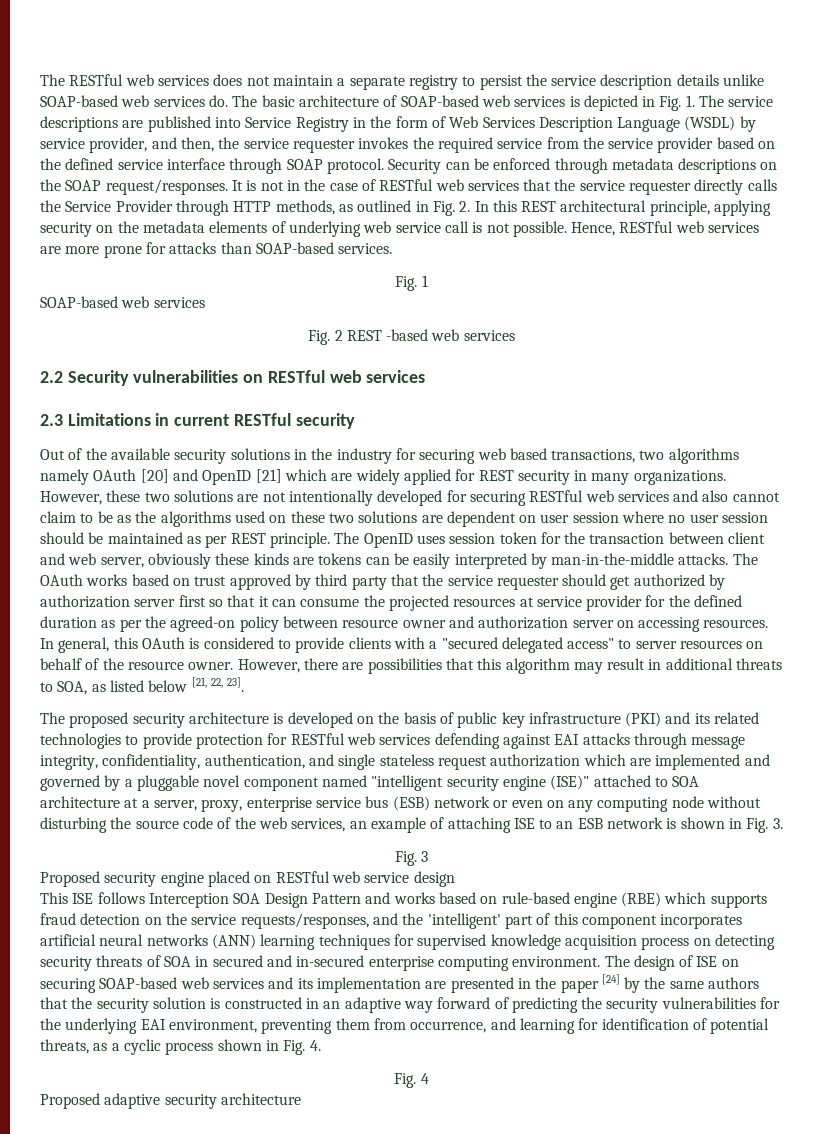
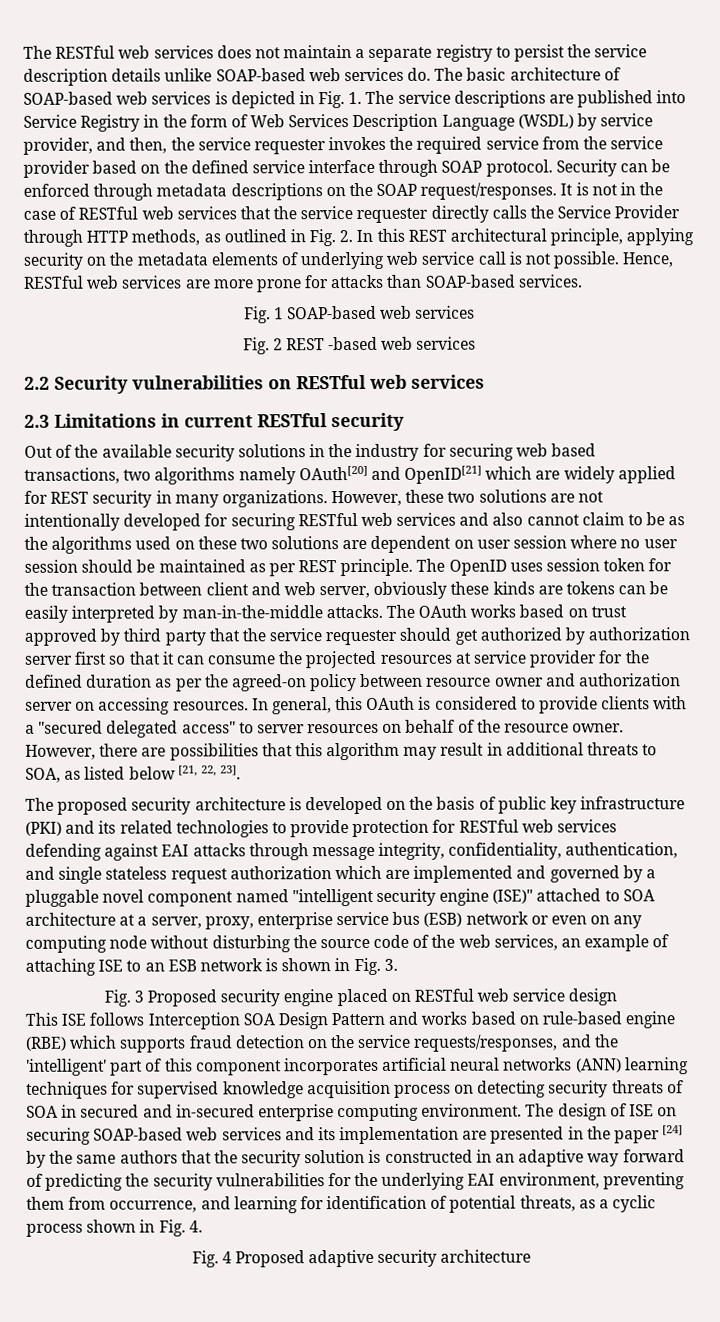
(428, 281) // -> (284, 313) none
[93,469,282,485] OAuth [20] and OpenID [21] -> [298,465,483,484] OAuth[20] and OpenID[21]
(429, 856) // -> (144, 996) none
(429, 1078) // -> (232, 1257) none

